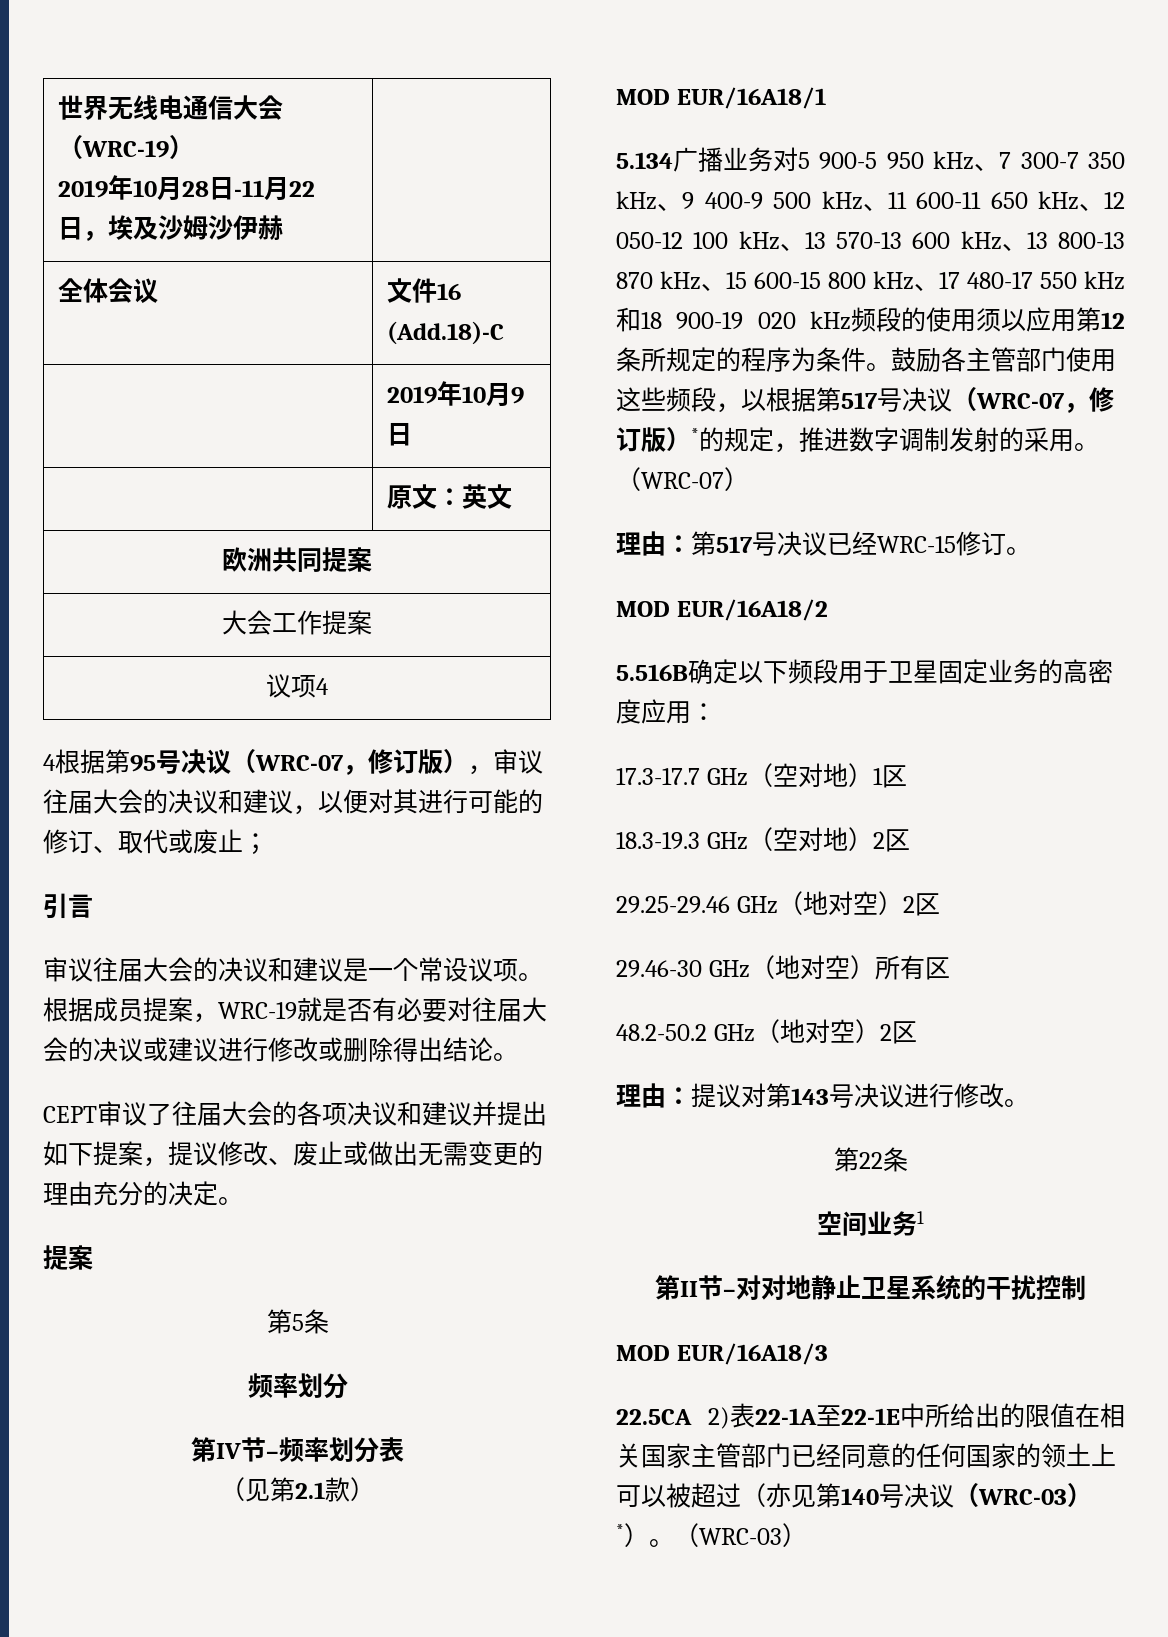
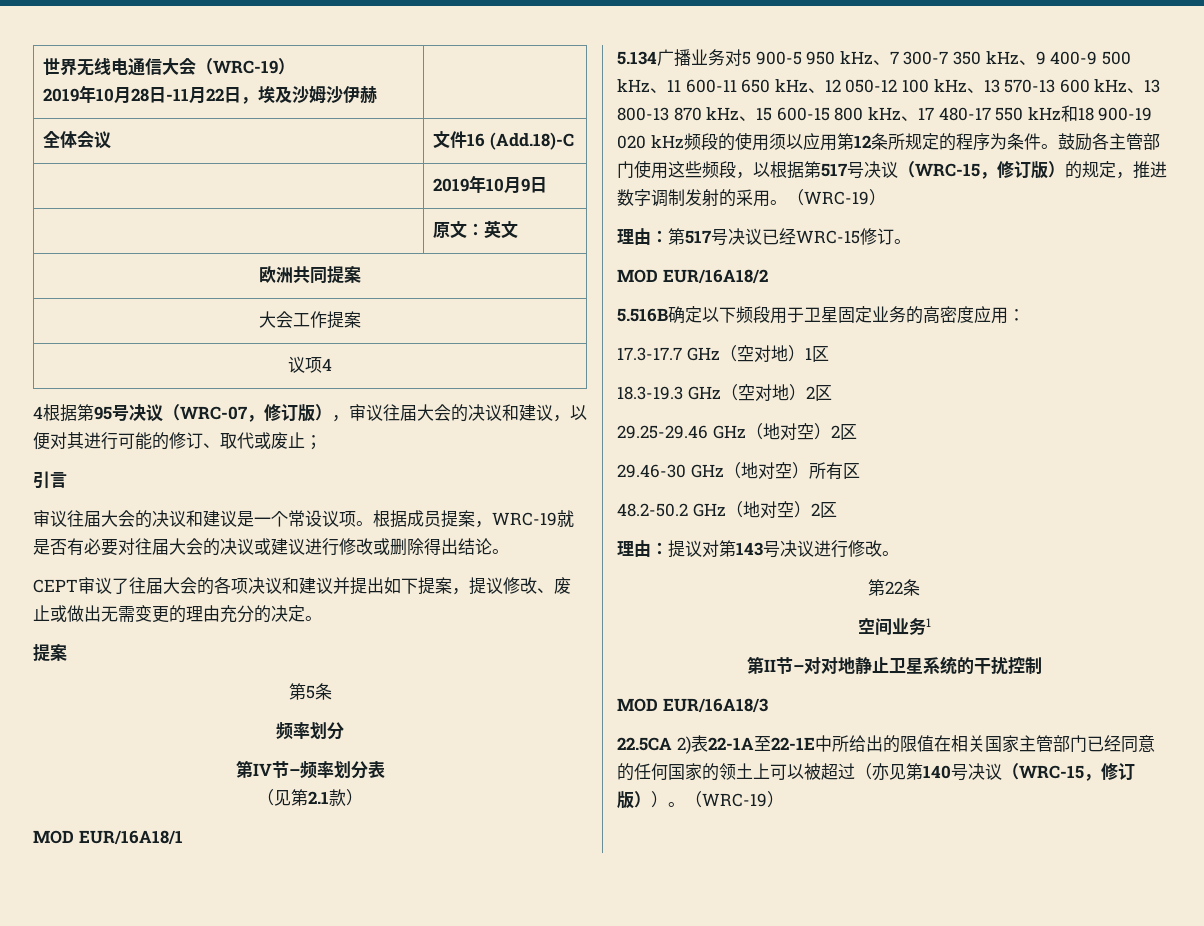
[976,387,1114,413] [616,427,699,452] WRC-07，修订版）* -> [915,161,1065,179] WRC-15，修订版）
[641,472,724,489] WRC-07 -> [804,191,869,205] WRC-19
[978,1483,1092,1507] [616,1523,782,1547] WRC-03）*）。（WRC-03 -> [1019,763,1135,781] [617,791,767,809] WRC-15，修订版））。（WRC-19

